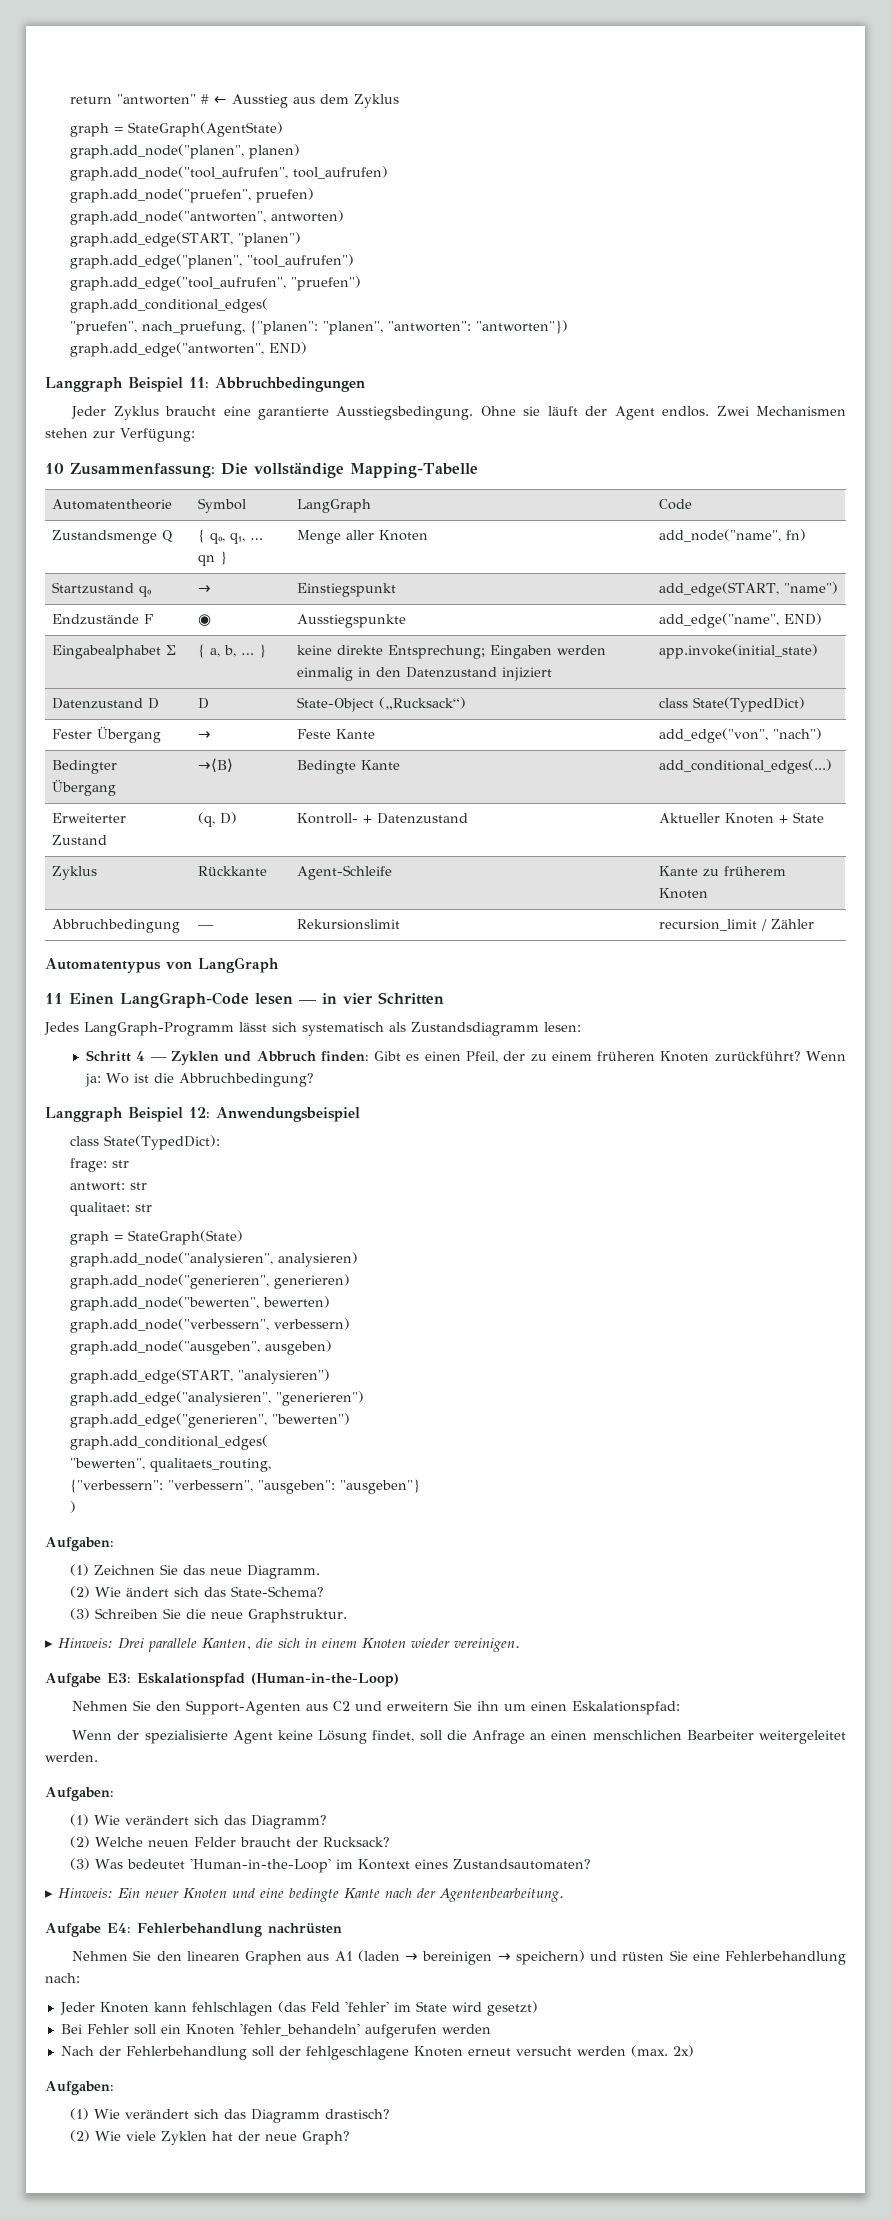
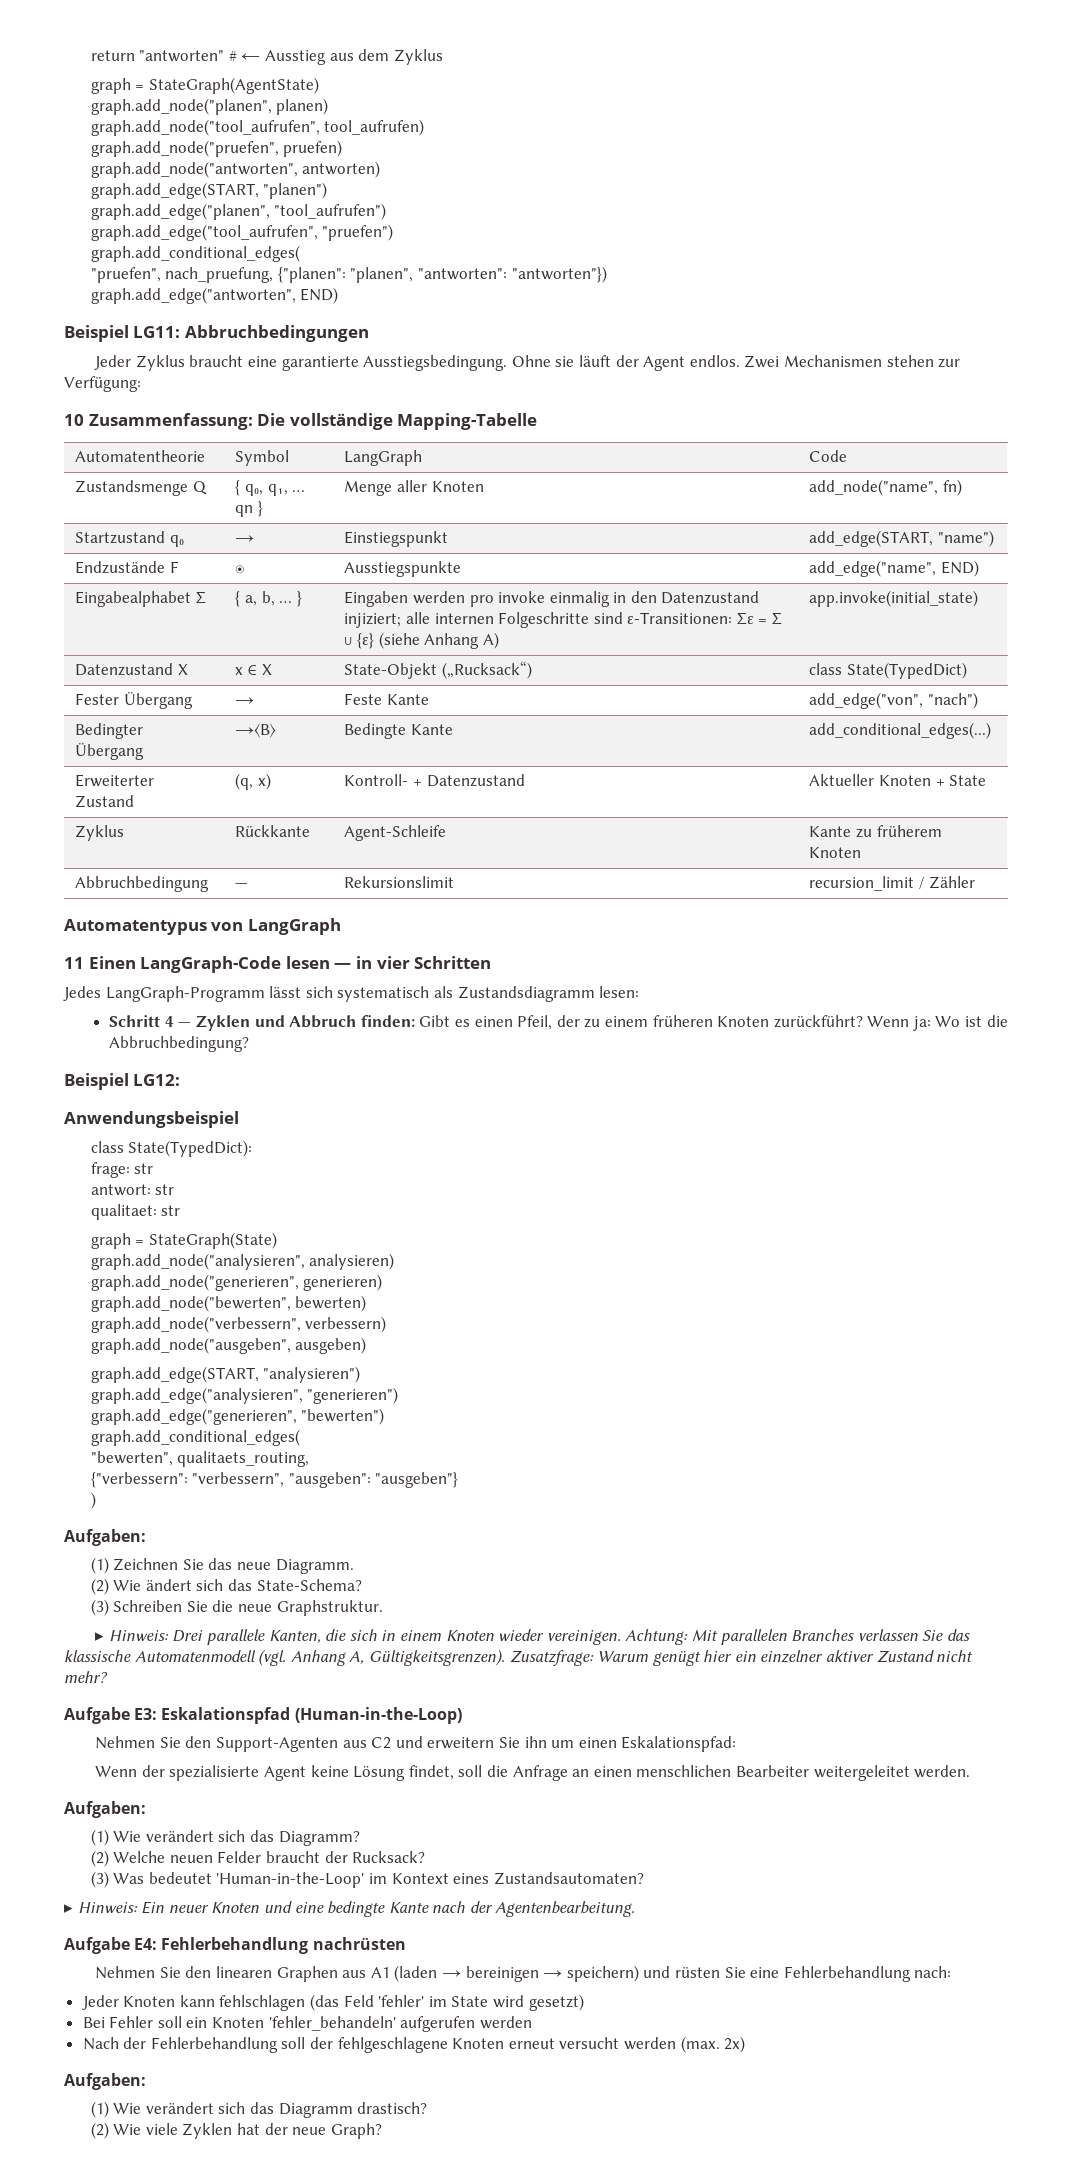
[45,377,209,392] Langgraph Beispiel 11: -> [64,325,181,342] Beispiel LG11:
[296,645,606,659] [296,667,552,681] [658,644,818,659] [51,698,159,709] [197,698,209,709] [296,697,374,712] keine direkte Entsprechung; Eingaben werden einmalig in den Datenzustand injiziert | app.invoke(initial_state) // Datenzustand D | D | State-Object -> [344,591,760,607] [344,612,783,628] [344,632,499,649] [809,590,979,607] [75,663,188,676] [235,664,272,675] [344,663,438,679] Eingaben werden pro invoke einmalig in den Datenzustand injiziert; alle internen Folgeschritte sind ε-Transitionen: Σε = Σ ∪ {ε} (siehe Anhang A) | app.invoke(initial_state) // Datenzustand X | x ∈ X | State-Objekt
[219,812,237,824] D) -> [257,773,271,790] x)
[45,1107,210,1122] Langgraph Beispiel 12: -> [64,1073,181,1090] Beispiel LG12: //
(520, 1645) none -> [625,1629,970,1645] [64,1649,974,1666] [64,1671,108,1683] Achtung: Mit parallelen Branches verlassen Sie das klassische Automatenmodell (vgl. Anhang A, Gültigkeitsgrenzen). Zusatzfrage: Warum genügt hier ein einzelner aktiver Zustand nicht mehr?

